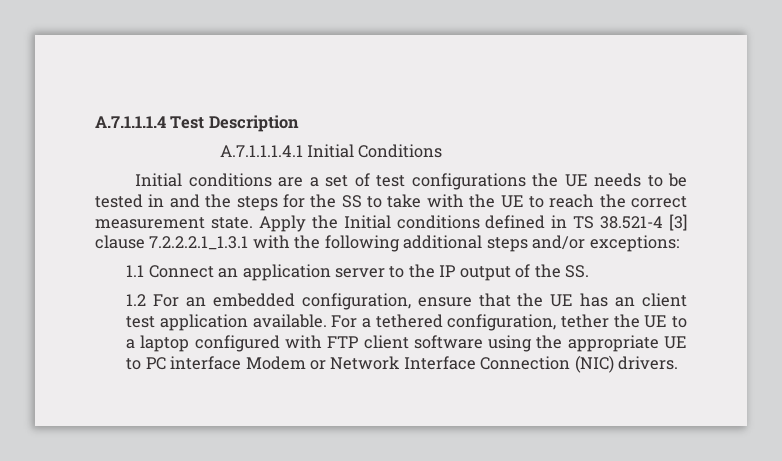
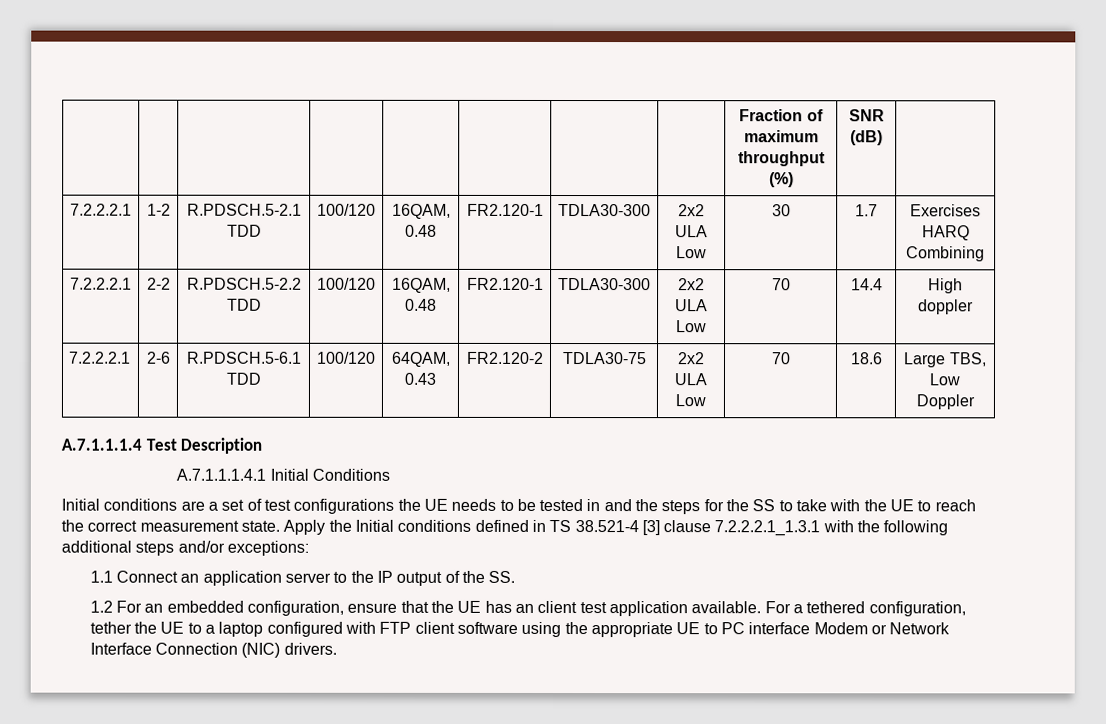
(95, 122) none -> [739,109,824,122] [743,130,819,143] [737,151,826,167] [768,172,794,188] [848,109,885,122] [850,130,883,146] [70,203,132,216] [146,203,171,216] [186,203,302,216] [226,224,262,237] [317,203,376,216] [391,203,451,219] [405,224,437,237] [466,203,544,216] [558,204,651,217] [678,204,705,217] [675,225,708,238] [676,246,707,259] [771,204,791,217] [855,204,878,217] [910,204,981,217] [921,225,970,241] [906,246,985,262] [70,277,132,290] [146,277,171,290] [186,277,302,290] [226,298,262,311] [317,277,376,290] [391,277,451,293] [405,298,437,311] [466,277,544,290] [558,278,651,291] [678,278,705,291] [675,299,708,312] [676,320,707,333] [771,278,791,291] [850,278,883,291] [928,278,963,294] [918,299,974,315] [68,351,132,364] [145,351,171,364] [185,351,302,364] [225,372,261,385] [316,351,376,364] [390,351,451,367] [404,372,436,385] [465,351,544,364] [561,352,647,365] [677,352,705,365] [674,373,707,386] [675,394,706,407] [770,352,791,365] [849,352,883,365] [903,352,987,368] [929,373,960,386] [915,394,975,410] | | | | | | | | Fraction of maximum throughput (%) | SNR (dB) | // 7.2.2.2.1 | 1-2 | R.PDSCH.5-2.1 TDD | 100/120 | 16QAM, 0.48 | FR2.120-1 | TDLA30-300 | 2x2 ULA Low | 30 | 1.7 | Exercises HARQ Combining // 7.2.2.2.1 | 2-2 | R.PDSCH.5-2.2 TDD | 100/120 | 16QAM, 0.48 | FR2.120-1 | TDLA30-300 | 2x2 ULA Low | 70 | 14.4 | High doppler // 7.2.2.2.1 | 2-6 | R.PDSCH.5-6.1 TDD | 100/120 | 64QAM, 0.43 | FR2.120-2 | TDLA30-75 | 2x2 ULA Low | 70 | 18.6 | Large TBS, Low Doppler //

